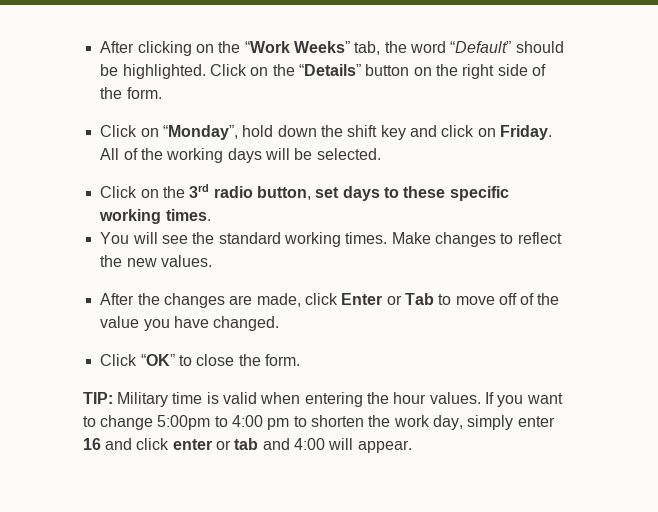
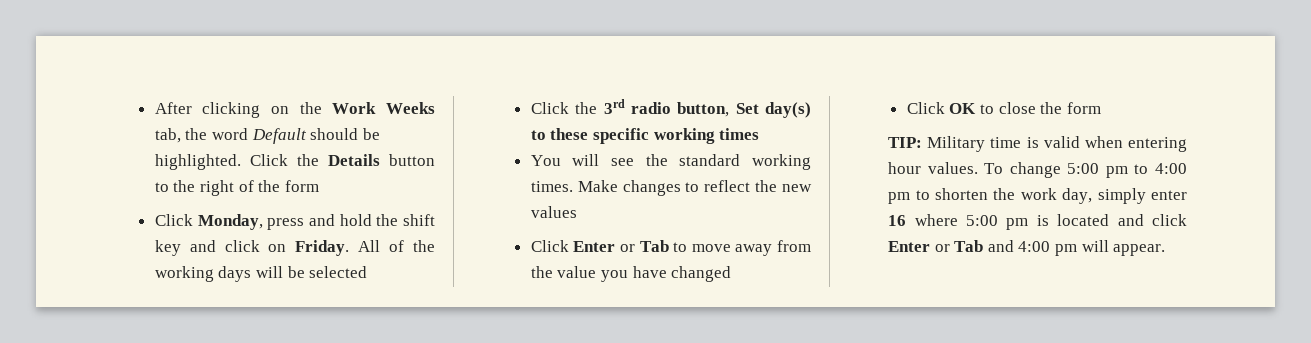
[244,41,350,53] “Work Weeks” -> [332,102,436,114] Work Weeks
[450,41,512,53] “Default” -> [251,128,307,144] Default
[250,64,432,76] on the “Details” button on -> [296,154,435,166] [154,182,169,192] the Details button to
[497,64,546,76] [100,87,162,99] [100,125,317,140] side of the form. // Click on “Monday”, hold down -> [238,180,319,192] [154,214,372,230] of the form // Click Monday, press and hold
[316,148,381,160] [100,186,159,198] selected. // Click on -> [309,266,368,278] [530,102,569,114] selected // Click
[315,186,380,201] set days -> [735,102,811,118] Set day(s)
[165,209,211,221] times. -> [719,128,760,140] times
[160,255,212,267] [100,293,338,308] values. // After the changes are made, click -> [530,206,577,218] [530,240,569,252] values // Click
[498,293,535,305] off of -> [735,240,811,256] away from
[213,316,280,331] [100,354,175,366] changed. // Click “OK” -> [671,266,732,282] [906,102,977,114] changed // Click OK
[264,354,300,366] form. -> [1066,102,1101,114] form
[366,392,389,404] the -> (1187, 144) none
[484,392,563,407] [82,415,211,430] If you want to change 5:00pm -> [984,162,1128,178] To change 5:00 pm
[105,438,259,450] and click enter or tab -> [914,214,1187,230] [888,240,984,252] where 5:00 pm is located and click Enter or Tab
(325, 444) none -> [1055,244,1078,256] pm

